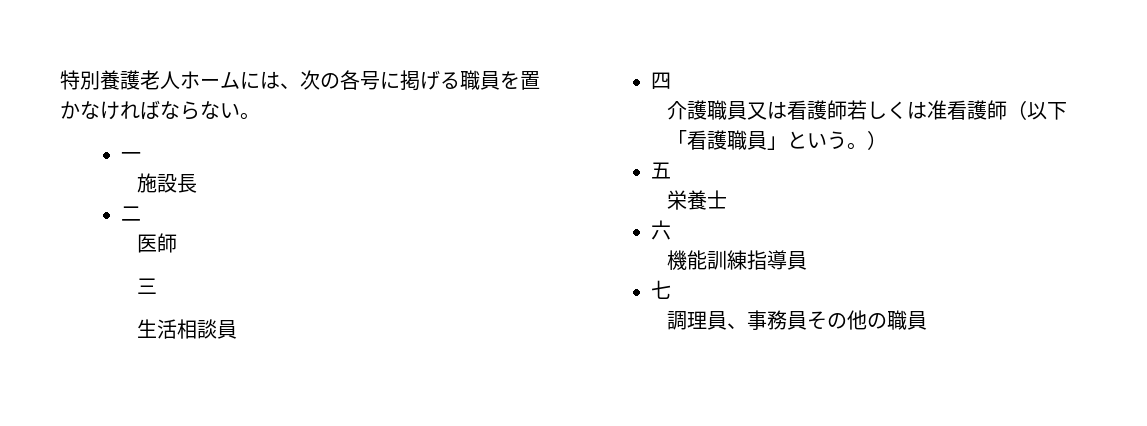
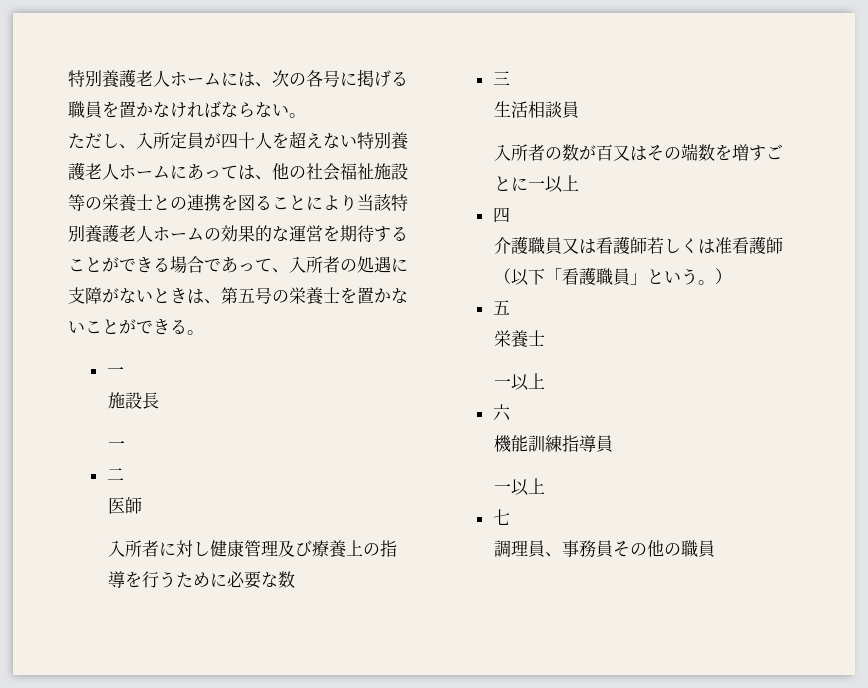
(260, 116) none -> [68,131,408,150] [68,162,408,181] [68,194,408,212] [68,224,408,242] [68,256,408,273] [68,287,408,304] [68,319,204,335] // ただし、入所定員が四十人を超えない特別養護老人ホームにあっては、他の社会福祉施設等の栄養士との連携を図ることにより当該特別養護老人ホームの効果的な運営を期待することができる場合であって、入所者の処遇に支障がないときは、第五号の栄養士を置かないことができる。
(198, 183) none -> [108,440,126,450] // 一
[137,278,158,294] [137,319,238,339] 三 // 生活相談員 -> [108,540,398,557] [108,571,296,589] [492,71,510,85] [494,101,580,118] [494,143,784,161] [494,175,580,193] 入所者に対し健康管理及び療養上の指導を行うために必要な数 // 三 // 生活相談員 // 入所者の数が百又はその端数を増すごとに一以上
(728, 199) none -> [494,373,546,391] // 一以上
(808, 260) none -> [494,478,546,496] // 一以上

